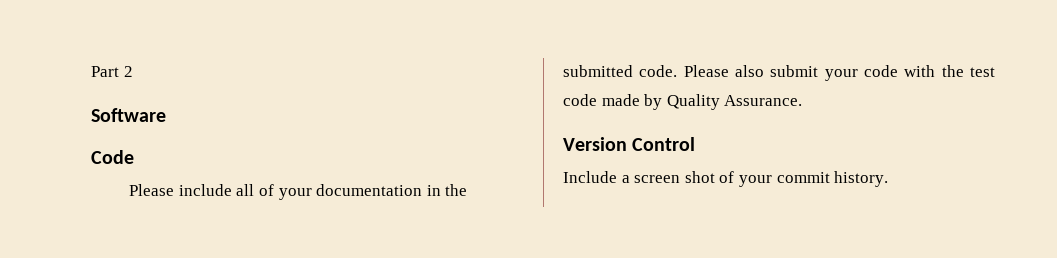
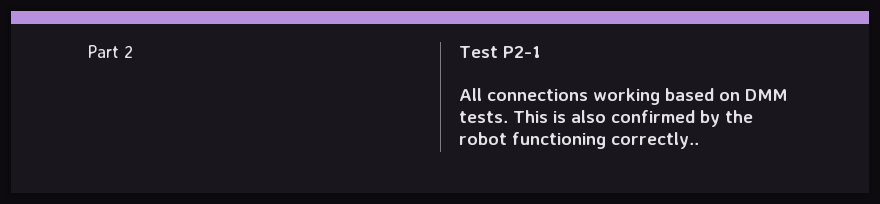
[91,108,166,122] [91,150,134,164] [129,184,468,200] [563,65,995,81] [563,94,803,110] [563,137,696,151] [563,171,889,187] Software // Code // Please include all of your documentation in the submitted code. Please also submit your code with the test code made by Quality Assurance. // Version Control // Include a screen shot of your commit history. -> [459,46,541,58] [459,88,787,105] [459,110,753,127] [459,132,699,149] Test P2-1 // All connections working based on DMM tests. This is also confirmed by the robot functioning correctly..

